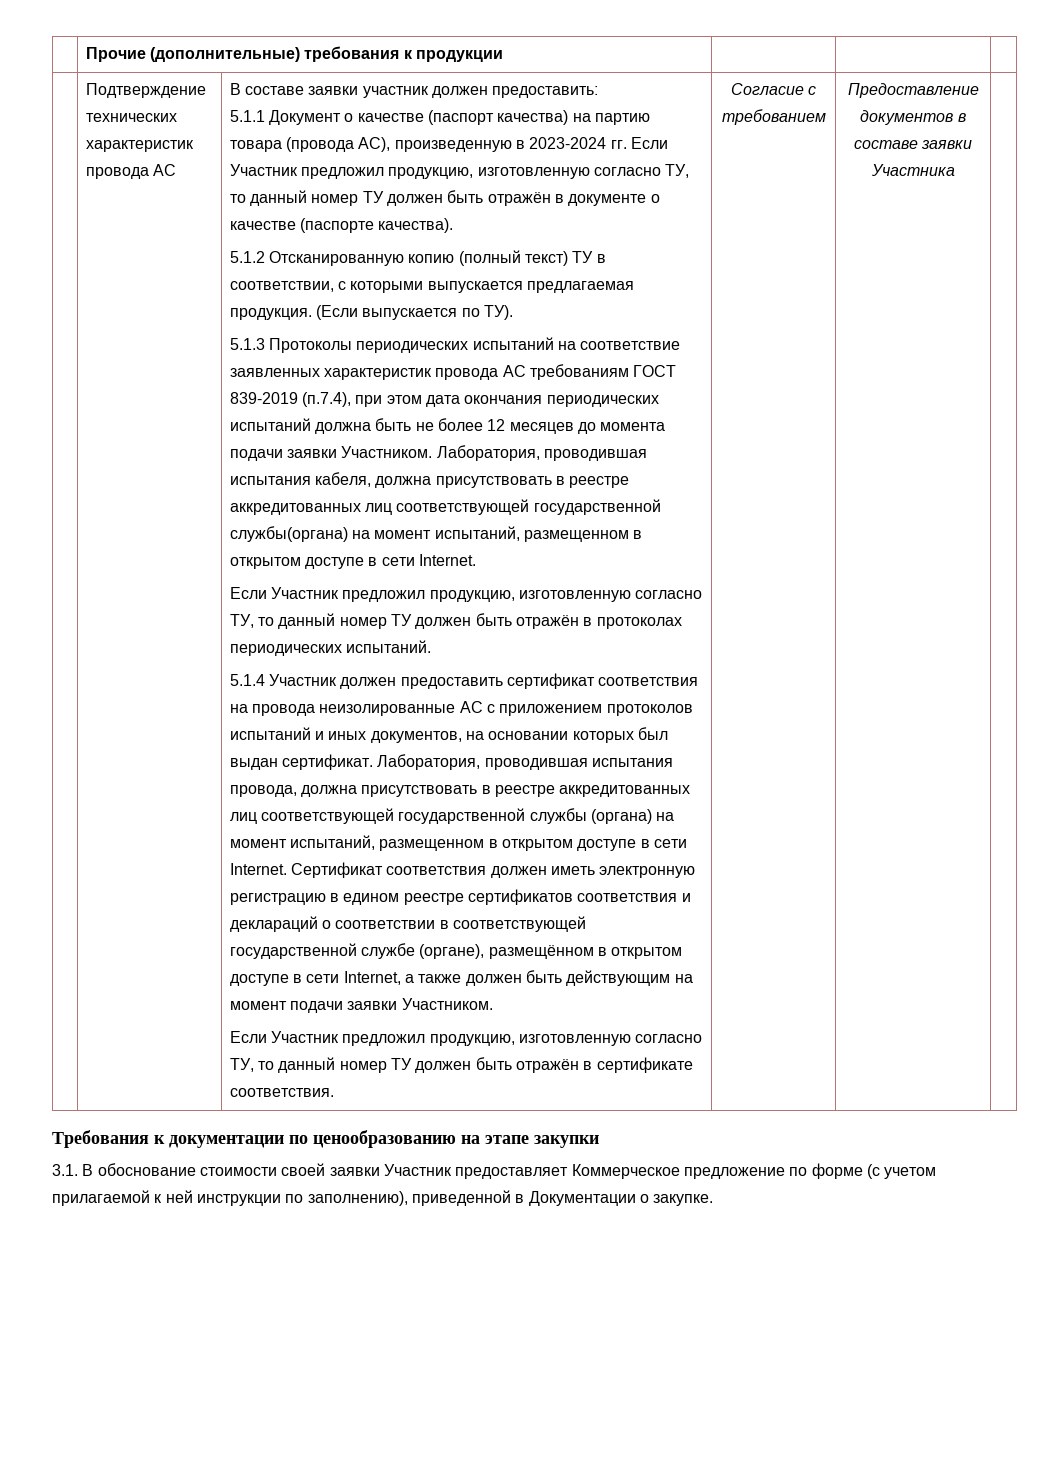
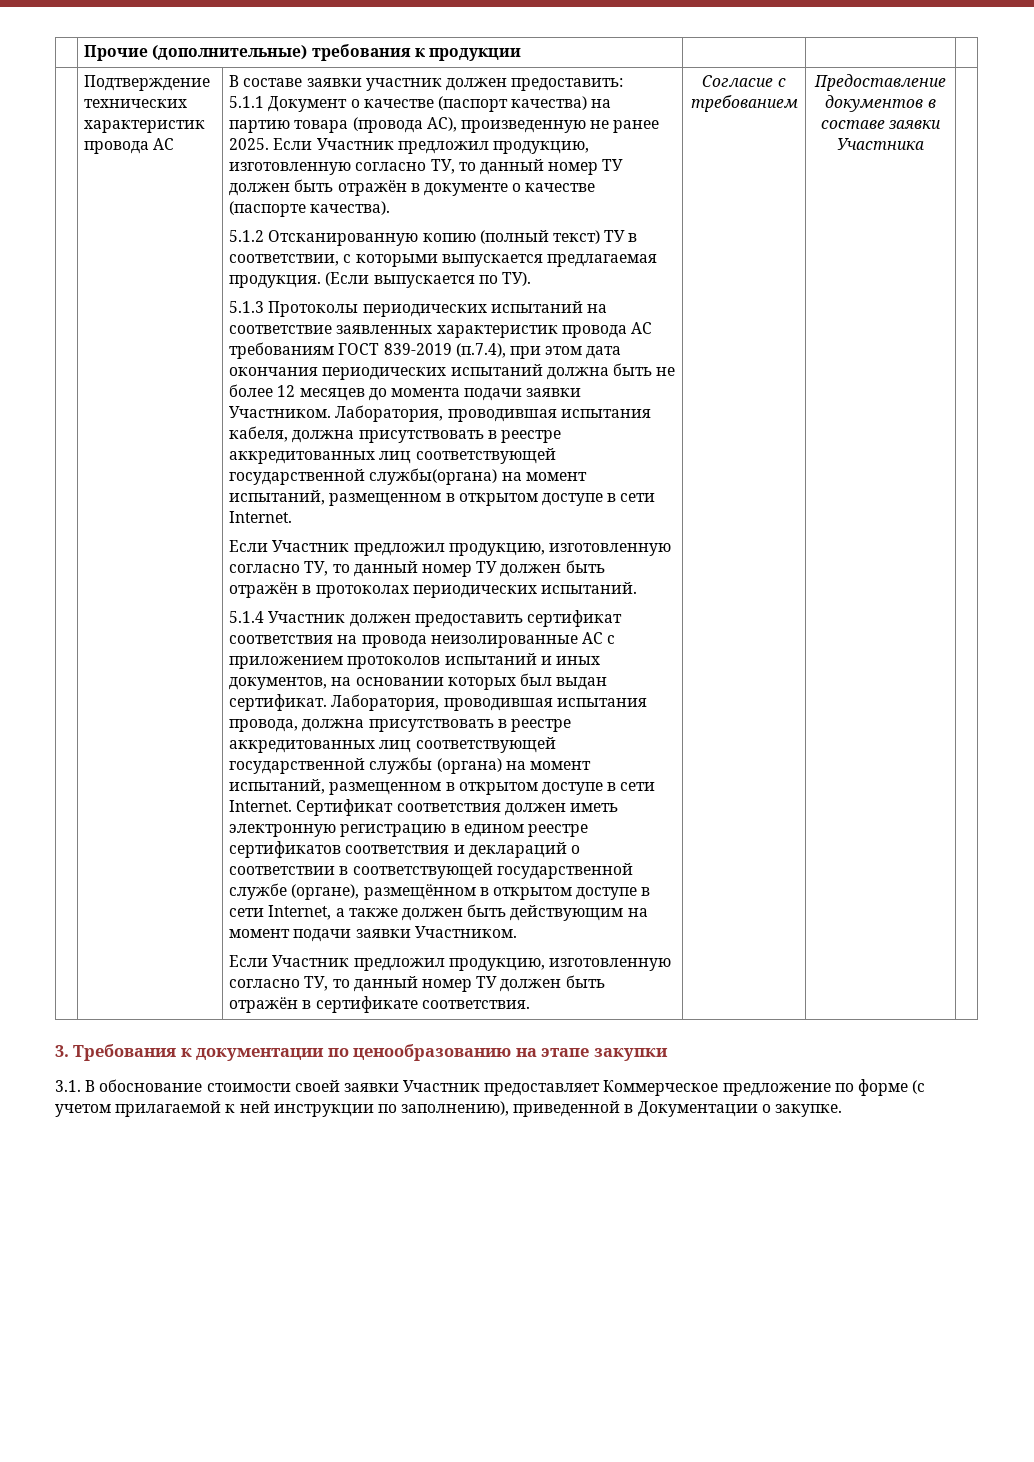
[515,137,627,149] в 2023-2024 гг. -> [590,120,660,133] [229,138,270,150] не ранее 2025.
(955, 170) none -> [55,1045,69,1057] 3.

